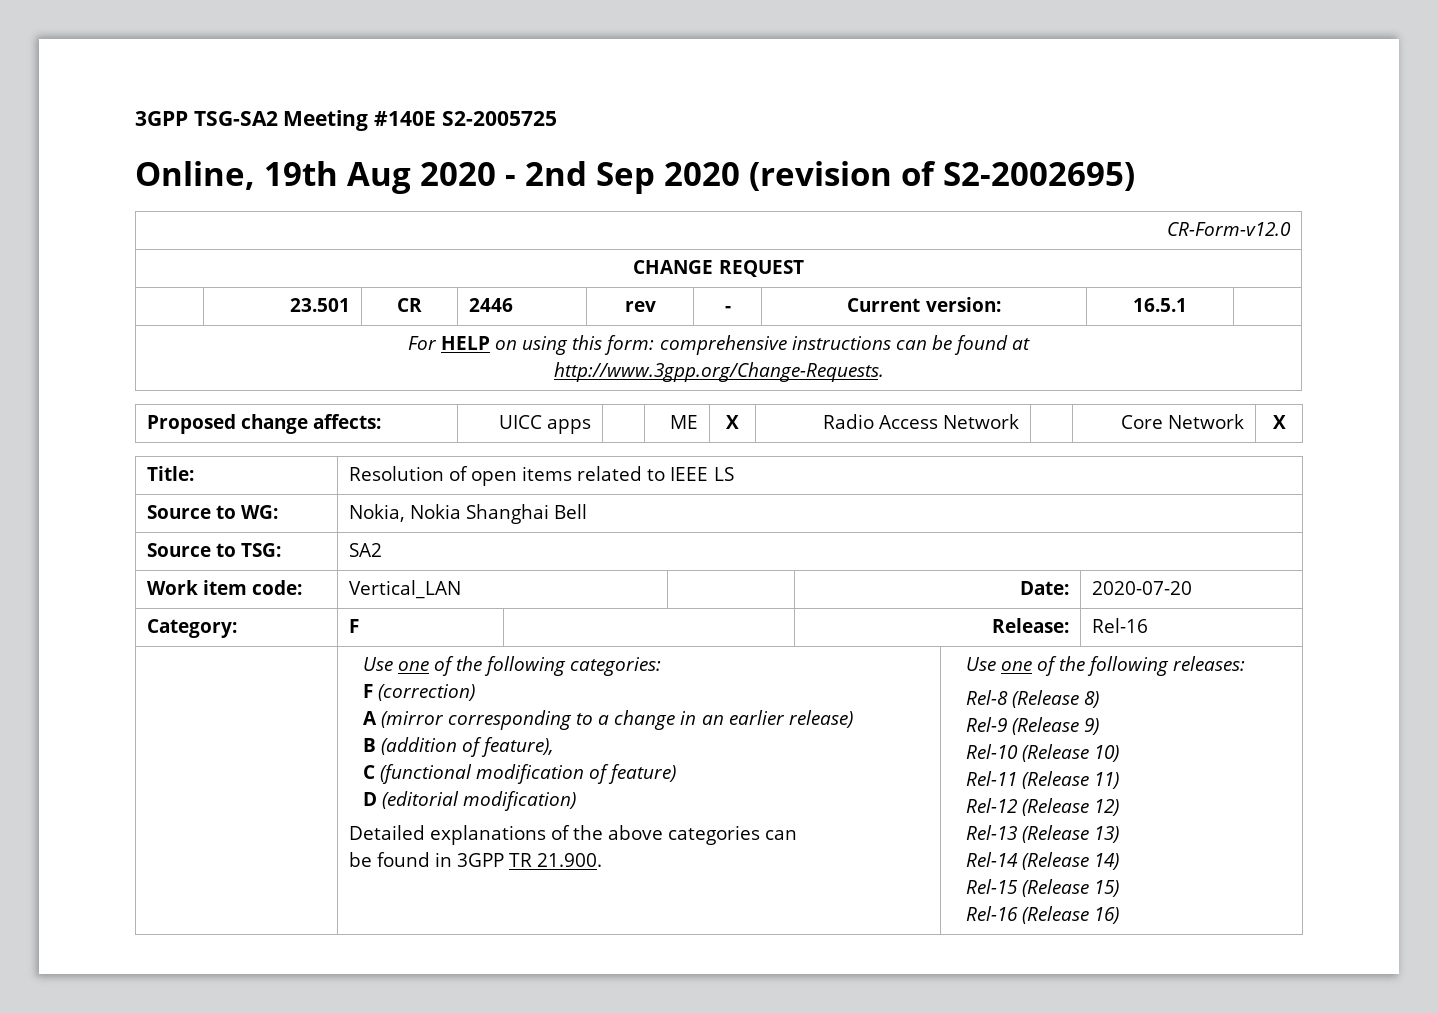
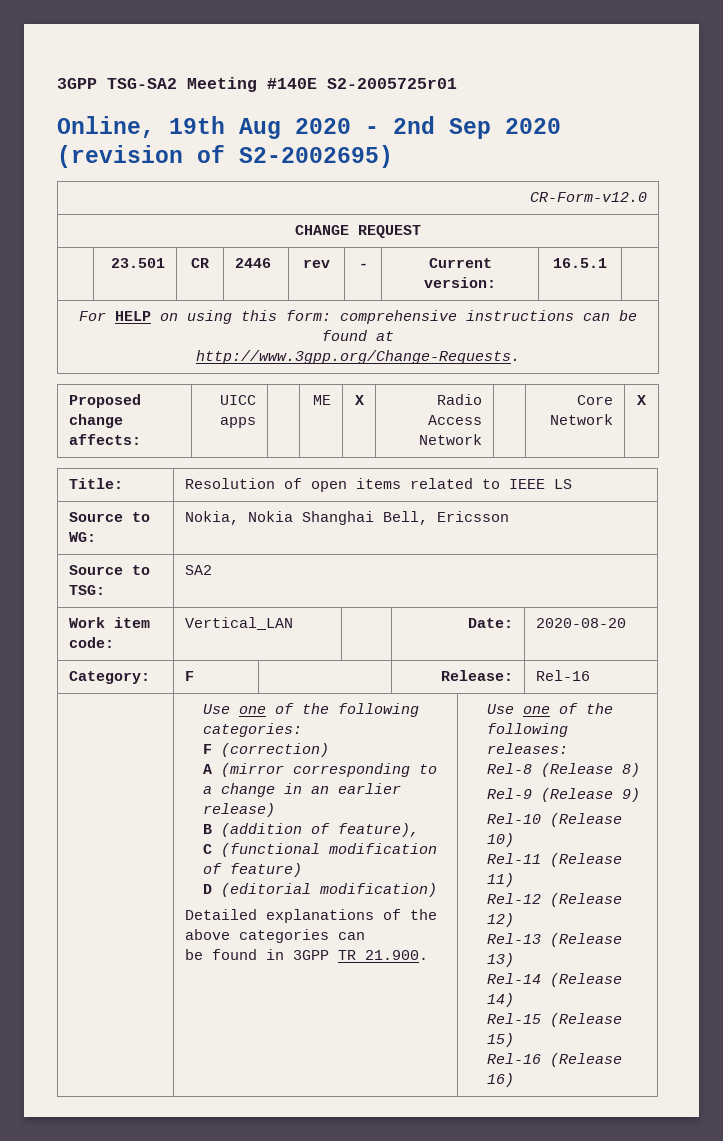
[441,111,557,126] S2-2005725 -> [327,78,457,89] S2-2005725r01
[554,504,588,519] Bell -> [382,511,509,525] Bell, Ericsson
[1091,581,1192,595] 2020-07-20 -> [535,618,626,628] 2020-08-20

